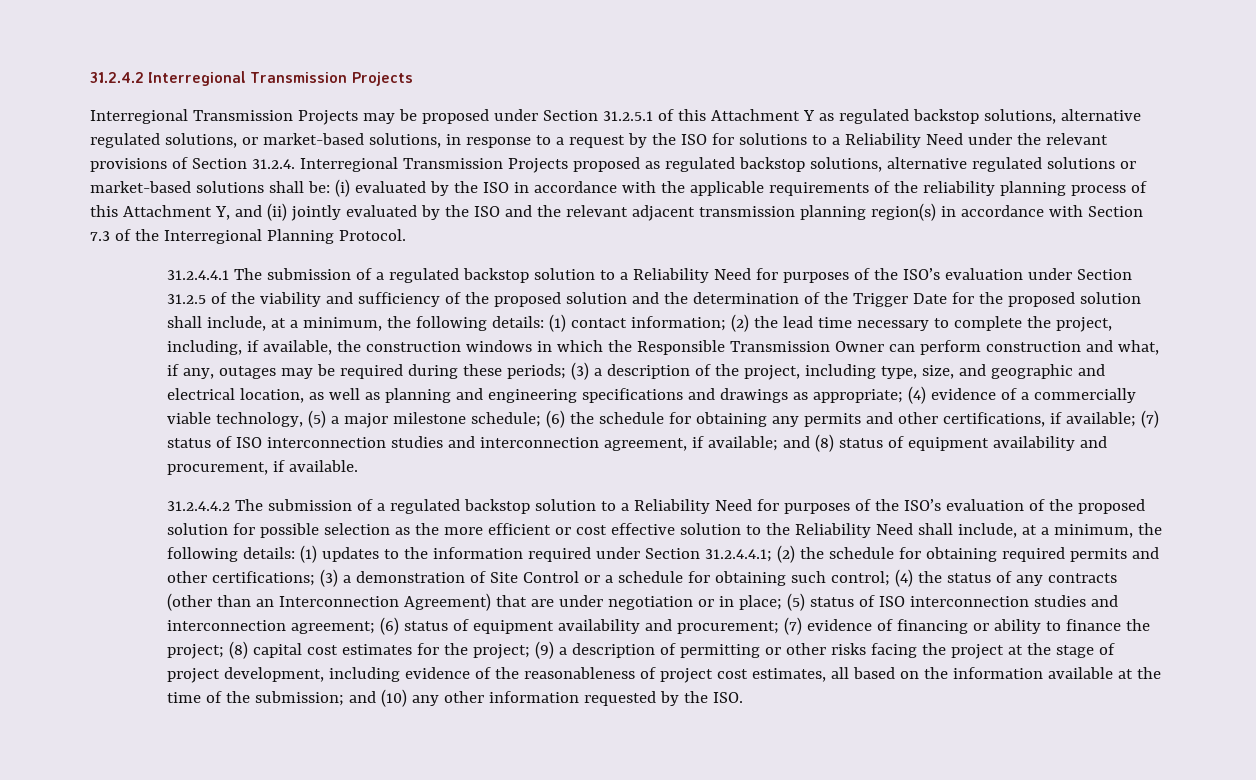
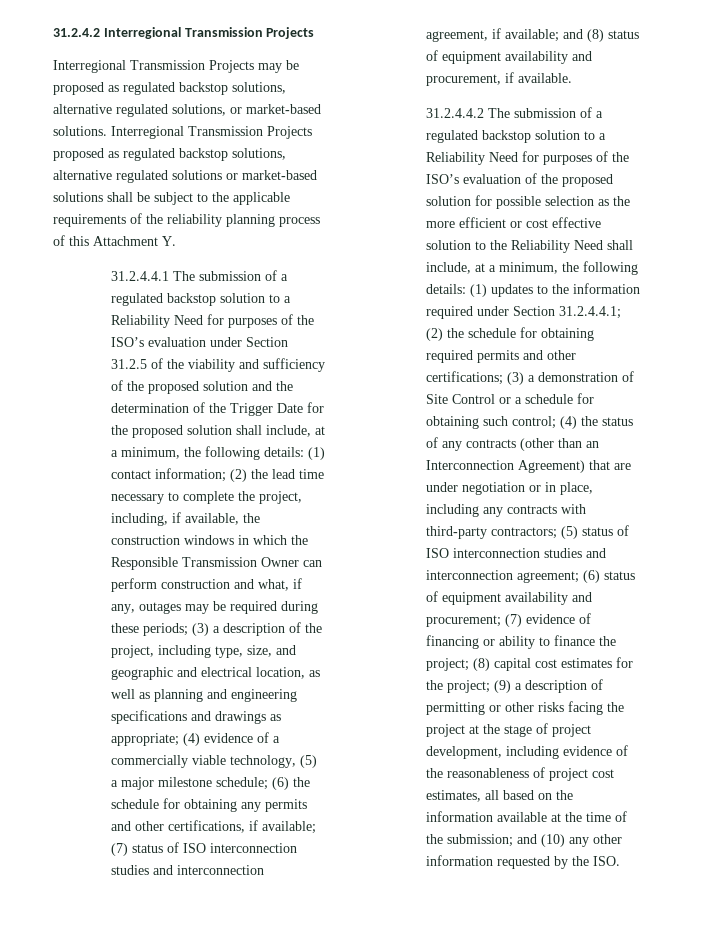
[493,109,815,121] under Section 31.2.5.1 of this Attachment Y -> (104, 88) none
[368,133,1108,148] [90,157,295,172] solutions, in response to a request by the ISO for solutions to a Reliability Need under the relevant provisions of Section 31.2.4. -> [53,126,107,136] solutions.
[307,179,656,197] be: (i) evaluated by the ISO in accordance with -> [137,192,208,205] be subject to
[214,203,1143,221] [90,229,406,244] Y, and (ii) jointly evaluated by the ISO and the relevant adjacent transmission planning region(s) in accordance with Section 7.3 of the Interregional Planning Protocol. -> [162,236,176,246] Y.
[738,595,782,610] place; -> [560,482,594,495] [426,504,587,517] [426,526,558,539] place, including any contracts with third-party contractors;

